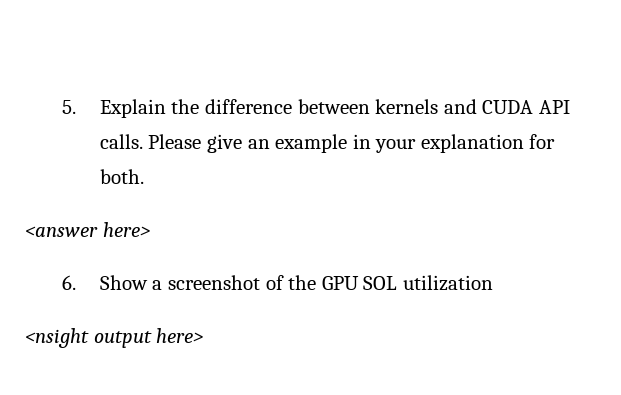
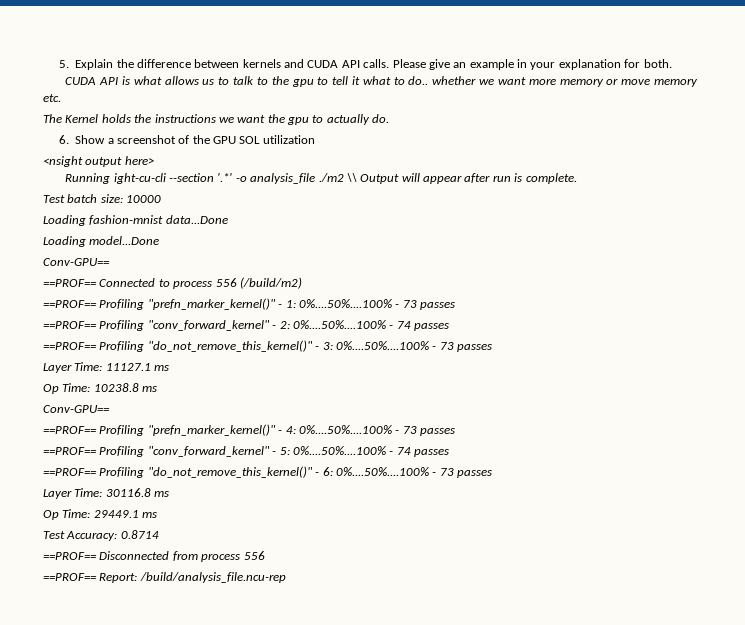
[25,222,150,237] <answer here> -> [65,76,699,87] [43,94,61,102] [43,114,390,125] CUDA API is what allows us to talk to the gpu to tell it what to do.. whether we want more memory or move memory etc. // The Kernel holds the instructions we want the gpu to actually do.
(204, 335) none -> [65,173,577,184] [43,194,162,203] [43,215,228,226] [43,236,160,247] [43,258,110,266] [43,277,302,289] [43,298,455,310] [43,320,449,331] [43,340,492,352] [43,362,170,373] [43,383,158,394] [43,405,110,413] [43,424,455,436] [43,446,449,457] [43,466,492,478] [43,488,170,499] [43,509,158,520] [43,530,159,541] [43,551,265,562] [43,572,286,583] // Running ight-cu-cli --section '.*' -o analysis_file ./m2 \\ Output will appear after run is complete. // Test batch size: 10000 // Loading fashion-mnist data...Done // Loading model...Done // Conv-GPU== // ==PROF== Connected to process 556 (/build/m2) // ==PROF== Profiling "prefn_marker_kernel()" - 1: 0%....50%....100% - 73 passes // ==PROF== Profiling "conv_forward_kernel" - 2: 0%....50%....100% - 74 passes // ==PROF== Profiling "do_not_remove_this_kernel()" - 3: 0%....50%....100% - 73 passes // Layer Time: 11127.1 ms // Op Time: 10238.8 ms // Conv-GPU== // ==PROF== Profiling "prefn_marker_kernel()" - 4: 0%....50%....100% - 73 passes // ==PROF== Profiling "conv_forward_kernel" - 5: 0%....50%....100% - 74 passes // ==PROF== Profiling "do_not_remove_this_kernel()" - 6: 0%....50%....100% - 73 passes // Layer Time: 30116.8 ms // Op Time: 29449.1 ms // Test Accuracy: 0.8714 // ==PROF== Disconnected from process 556 // ==PROF== Report: /build/analysis_file.ncu-rep

